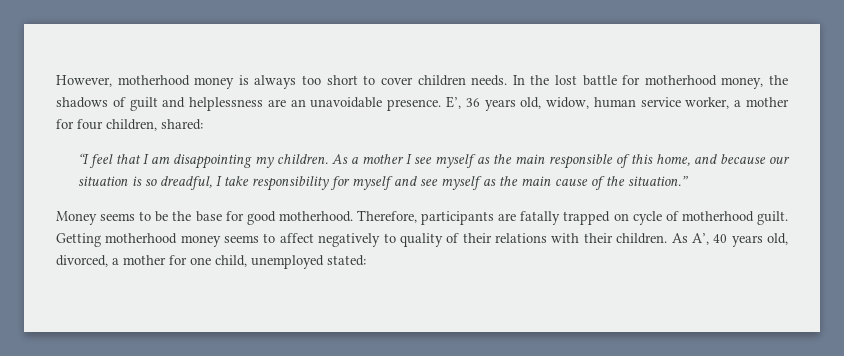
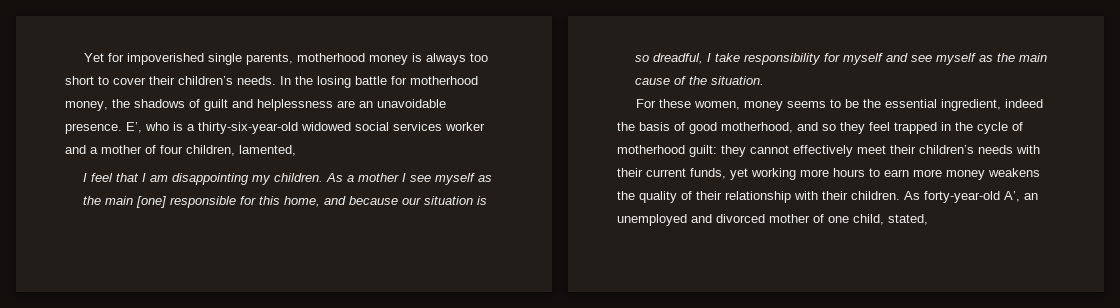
[56,75,112,87] However, -> [84,53,294,65] Yet for impoverished single parents,
[417,75,466,86] children -> [149,76,233,85] their children’s
[554,75,577,85] lost -> [317,76,351,88] losing
[465,97,790,111] [56,119,74,129] 36 years old, widow, human service worker, a mother for -> [145,122,485,134] [65,145,156,154] who is a thirty-six-year-old widowed social services worker and a mother of
[161,119,203,130] [77,153,89,164] shared: // “I -> [239,145,296,156] [82,173,87,182] lamented, // I
[548,154,630,169] responsible of -> [135,196,256,208] [one] responsible for
[627,176,688,186] [56,210,788,225] [56,233,396,247] situation.” // Money seems to be the base for good motherhood. Therefore, participants are fatally trapped on cycle of motherhood guilt. Getting motherhood money seems to affect negatively to -> [710,76,764,85] [636,99,1044,111] [617,122,1023,134] [617,145,1040,157] [617,168,1040,180] [617,191,635,200] situation. // For these women, money seems to be the essential ingredient, indeed the basis of good motherhood, and so they feel trapped in the cycle of motherhood guilt: they cannot effectively meet their children’s needs with their current funds, yet working more hours to earn more money weakens the
[495,233,548,243] relations -> [725,191,791,203] relationship
[691,233,788,247] [56,255,366,269] A’, 40 years old, divorced, a mother for one child, unemployed stated: -> [924,191,1038,203] [617,214,928,226] forty-year-old A’, an unemployed and divorced mother of one child, stated,

